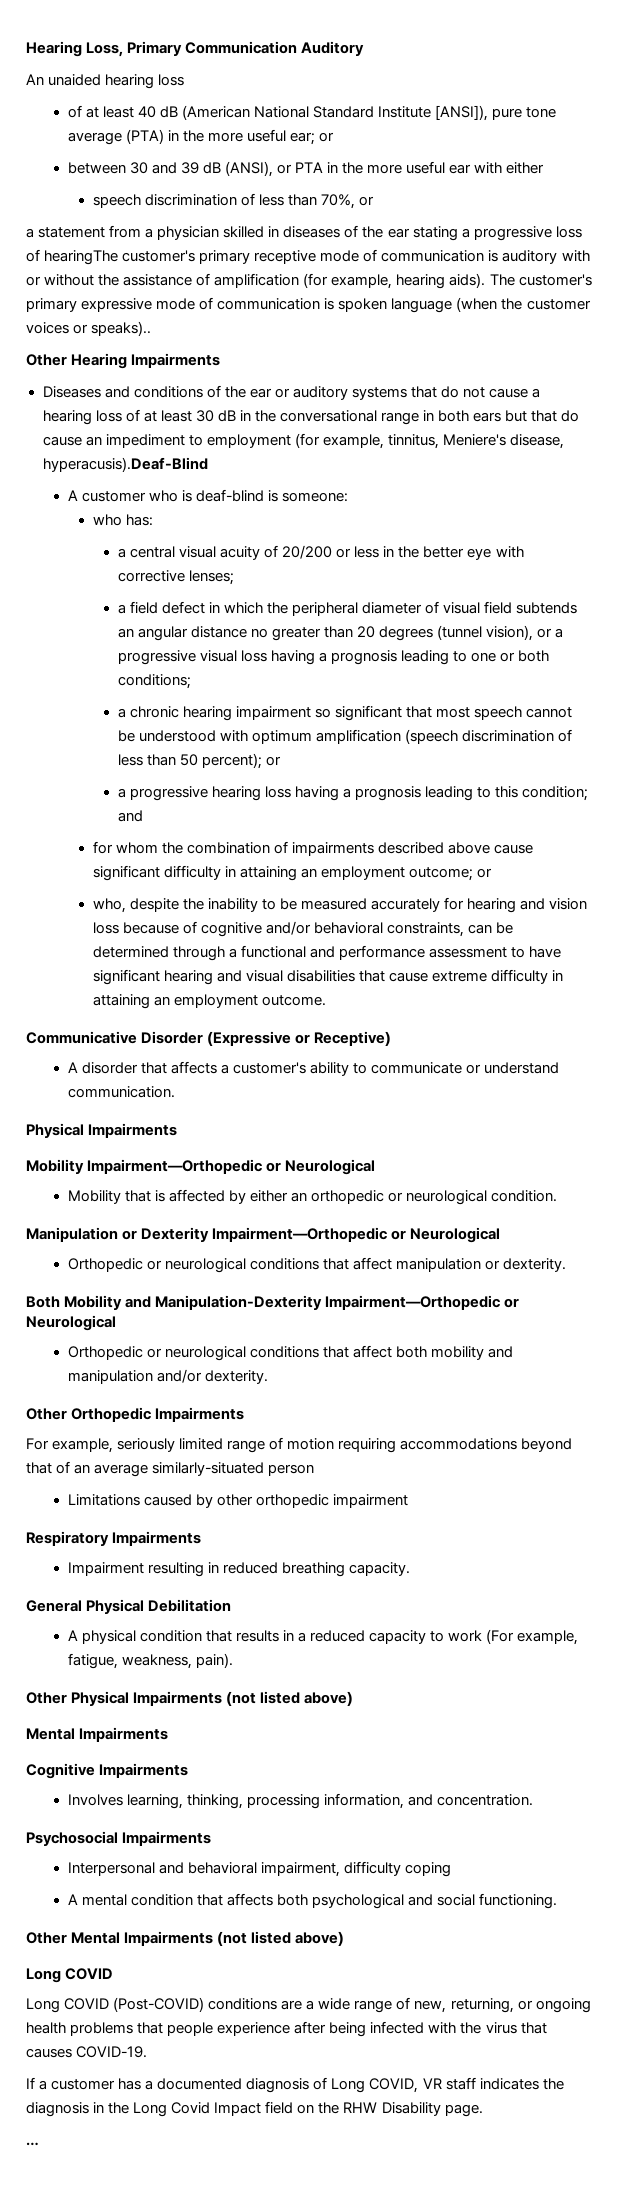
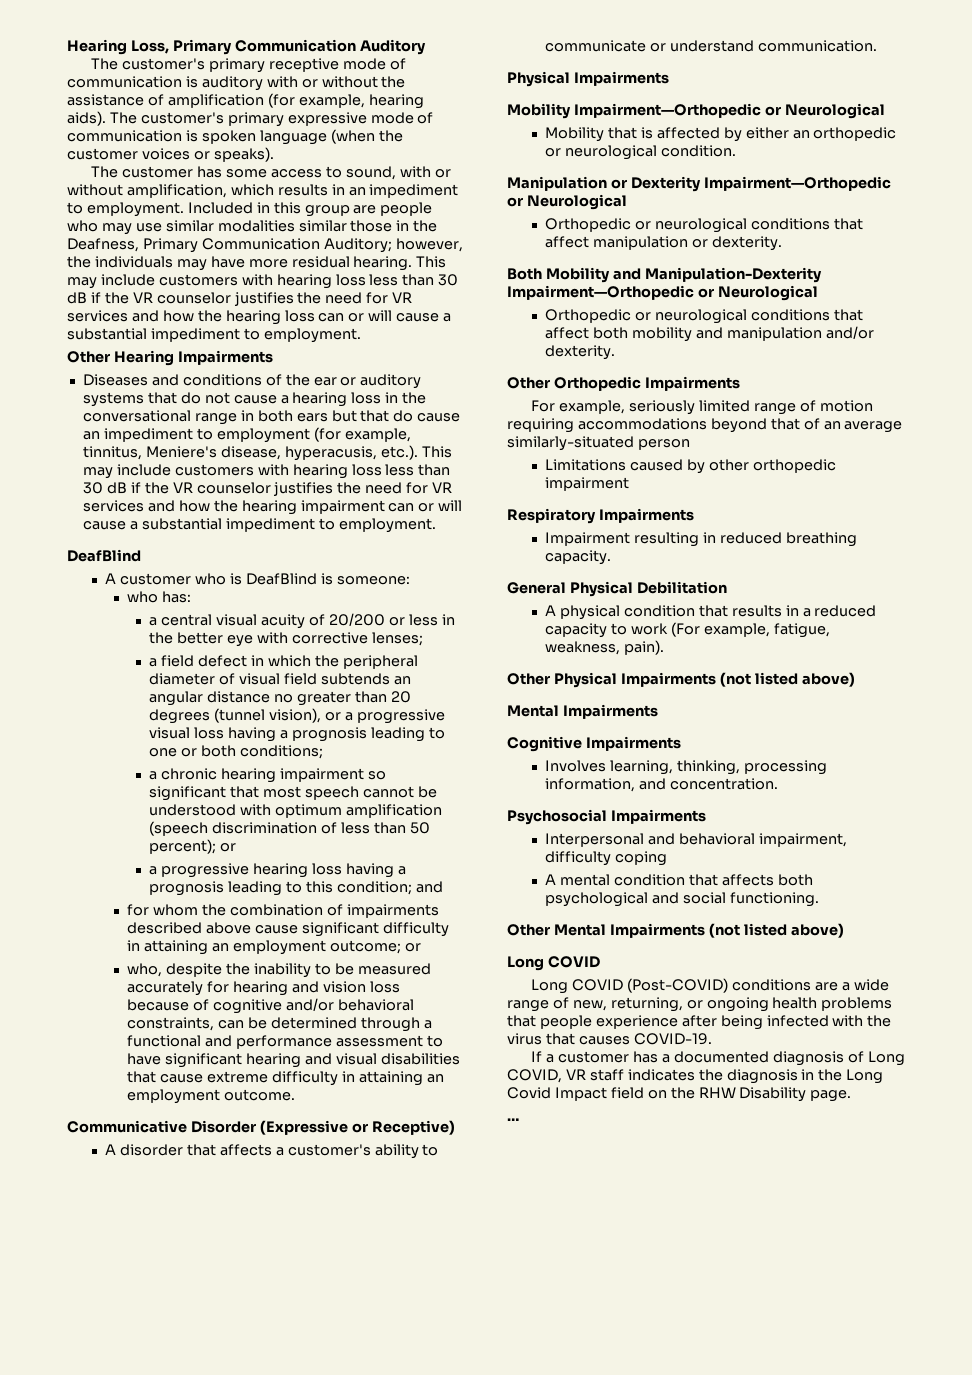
[26,74,185,89] [67,105,557,121] [67,129,334,145] [67,161,545,177] [92,193,375,209] [26,225,582,241] [26,249,119,265] An unaided hearing loss // of at least 40 dB (American National Standard Institute [ANSI]), pure tone average (PTA) in the more useful ear; or // between 30 and 39 dB (ANSI), or PTA in the more useful ear with either // speech discrimination of less than 70%, or // a statement from a physician skilled in diseases of the ear stating a progressive loss of hearingThe -> [91,58,119,70] The
[91,321,152,336] speaks).. -> [213,147,274,162] [91,166,451,180] [67,184,459,198] [67,202,433,217] [67,220,438,235] [67,238,463,253] [67,256,447,271] [67,274,459,289] [67,292,413,306] [67,310,452,325] [67,328,361,343] speaks). // The customer has some access to sound, with or without amplification, which results in an impediment to employment. Included in this group are people who may use similar modalities similar those in the Deafness, Primary Communication Auditory; however, the individuals may have more residual hearing. This may include customers with hearing loss less than 30 dB if the VR counselor justifies the need for VR services and how the hearing loss can or will cause a substantial impediment to employment.
[125,409,236,422] of at least 30 dB -> (382, 398) none
[42,457,208,472] hyperacusis).Deaf-Blind -> [284,445,452,461] [82,464,451,479] [82,482,453,496] [82,500,463,515] [82,518,436,533] [67,549,141,562] hyperacusis, etc.). This may include customers with hearing loss less than 30 dB if the VR counselor justifies the need for VR services and how the hearing impairment can or will cause a substantial impediment to employment. // DeafBlind
[195,489,264,502] deaf-blind -> [245,573,317,585] DeafBlind

